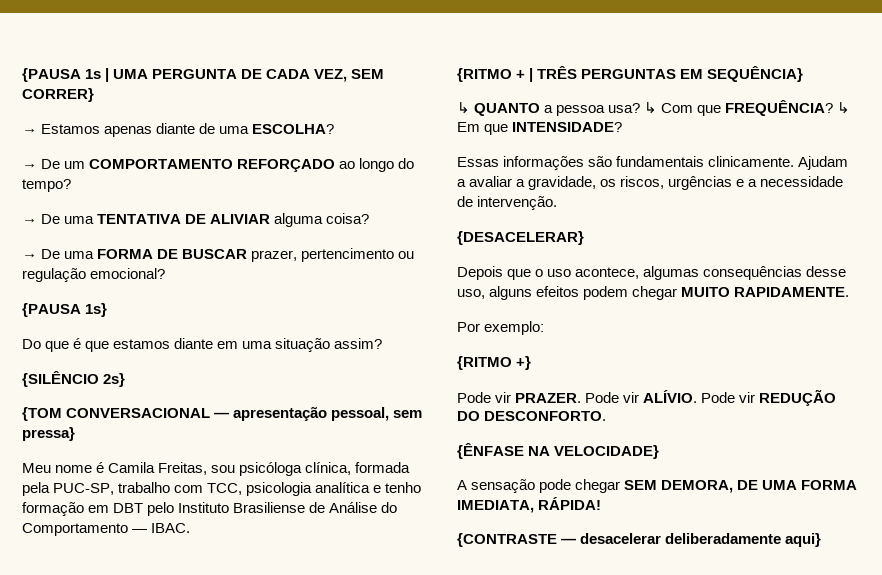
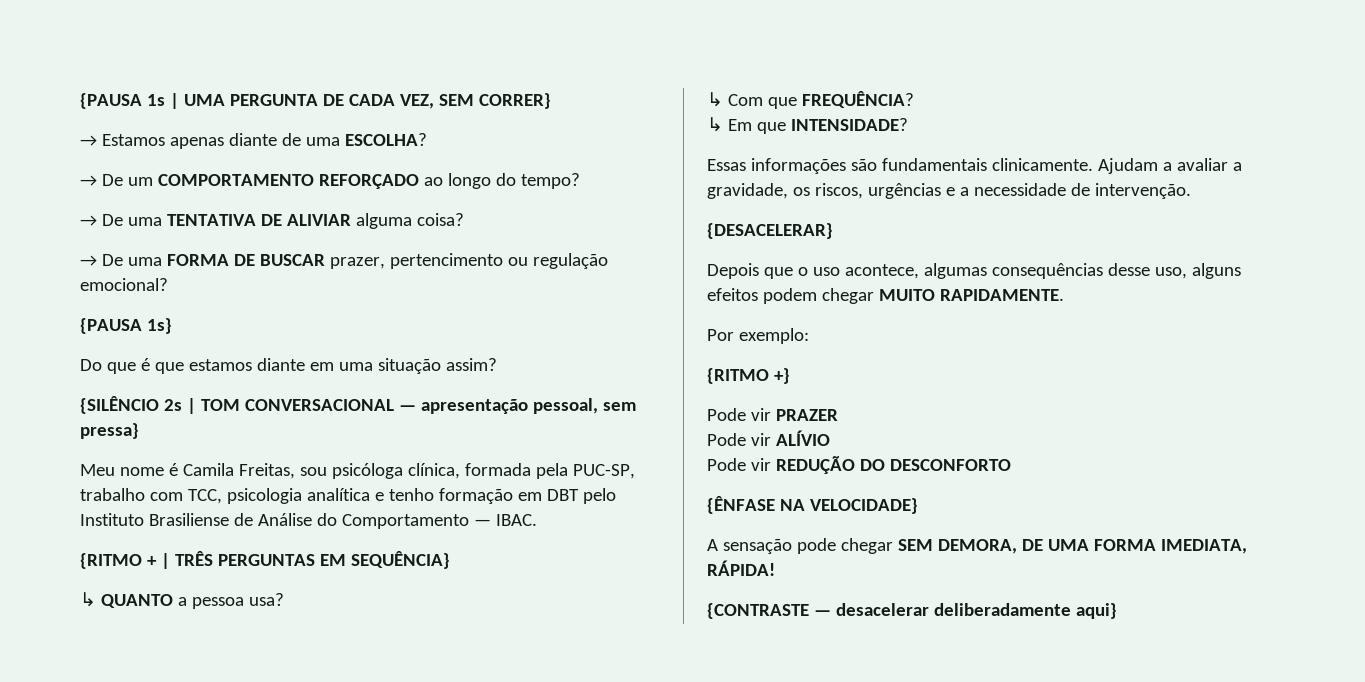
[103,373,126,387] [22,407,62,421] 2s} // {TOM -> [163,398,240,414] 2s | TOM
(641, 108) none -> (284, 599) //
(834, 108) none -> (914, 99) //
[515,390,698,403] PRAZER. Pode vir ALÍVIO. -> [775,409,838,421] [707,430,830,446] PRAZER // Pode vir ALÍVIO //
[484,411,607,421] DESCONFORTO. -> [889,459,1011,471] DESCONFORTO

